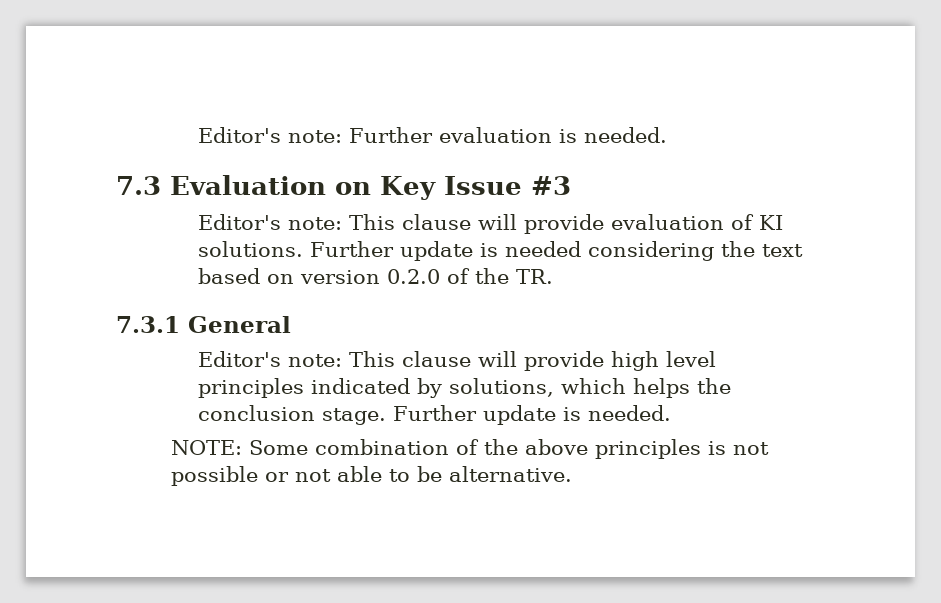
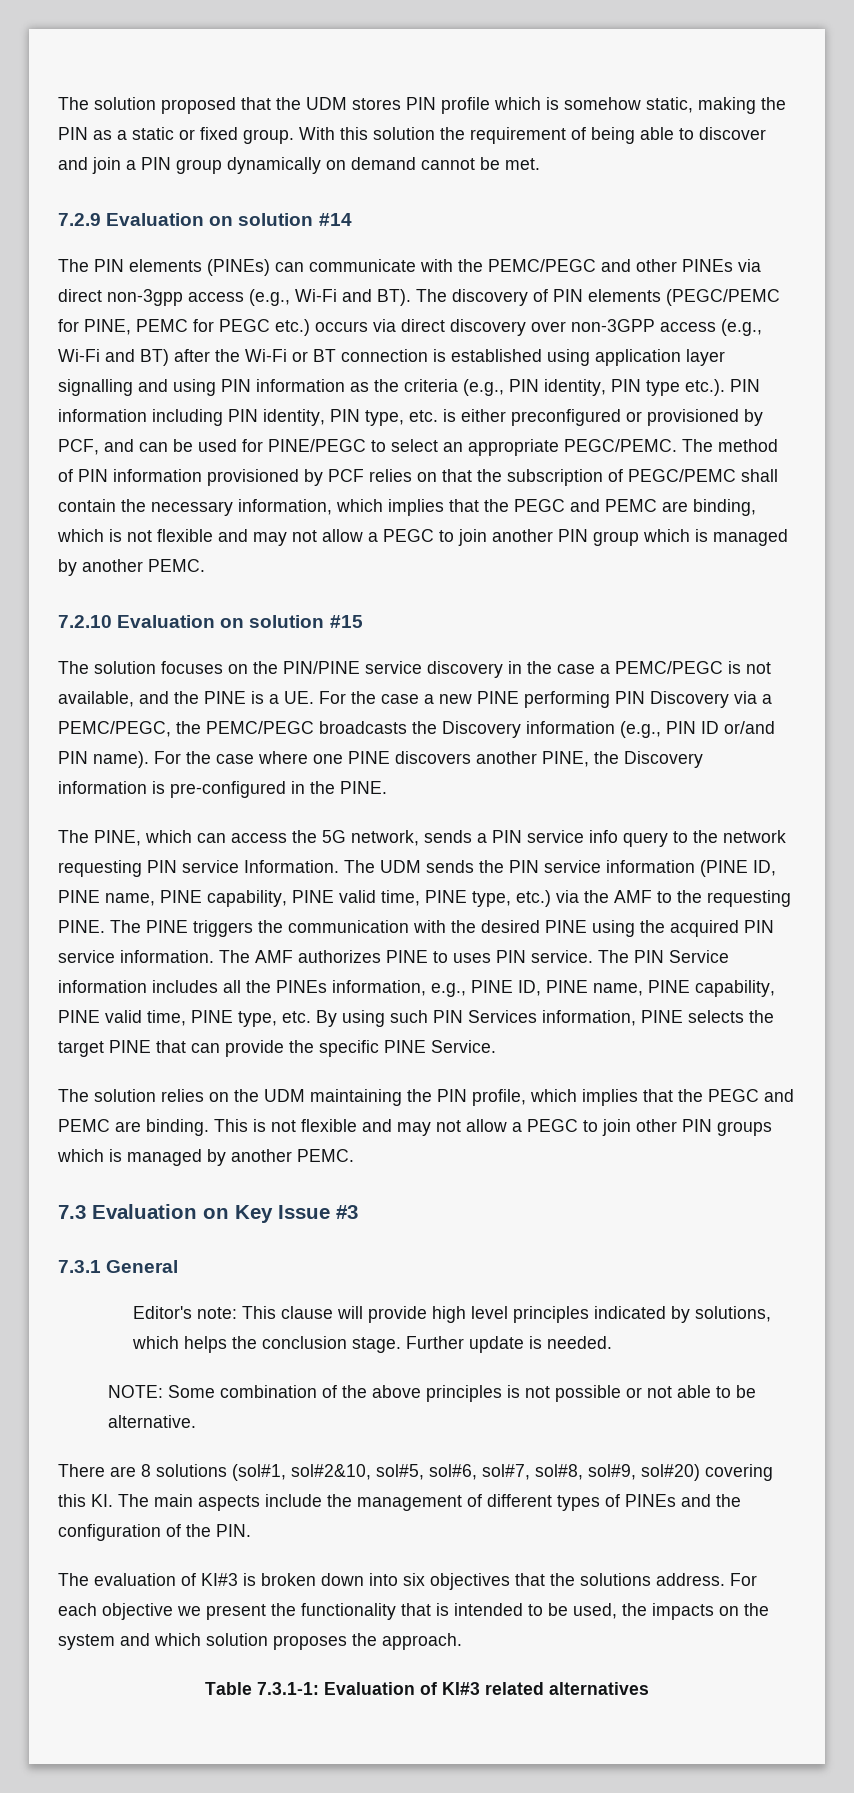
[197,127,667,143] Editor's note: Further evaluation is needed. -> [58,97,786,114] [58,127,766,144] [58,157,540,174] [58,213,352,226] [58,259,761,276] [58,289,780,306] [58,319,762,336] [58,349,725,366] [58,379,760,396] [58,409,763,426] [58,439,778,456] [58,469,778,486] [58,499,756,516] [57,529,788,546] [58,559,205,576] [58,615,363,628] [58,661,771,678] [58,691,772,708] [58,721,775,738] [58,751,703,768] [58,781,387,798] [58,830,786,847] [58,860,776,877] [58,890,791,907] [58,920,774,937] [58,950,729,963] [58,980,775,997] [58,1010,774,1027] [58,1040,496,1057] [58,1089,794,1106] [58,1119,772,1136] [57,1149,354,1166] The solution proposed that the UDM stores PIN profile which is somehow static, making the PIN as a static or fixed group. With this solution the requirement of being able to discover and join a PIN group dynamically on demand cannot be met. // 7.2.9 Evaluation on solution #14 // The PIN elements (PINEs) can communicate with the PEMC/PEGC and other PINEs via direct non-3gpp access (e.g., Wi-Fi and BT). The discovery of PIN elements (PEGC/PEMC for PINE, PEMC for PEGC etc.) occurs via direct discovery over non-3GPP access (e.g., Wi-Fi and BT) after the Wi-Fi or BT connection is established using application layer signalling and using PIN information as the criteria (e.g., PIN identity, PIN type etc.). PIN information including PIN identity, PIN type, etc. is either preconfigured or provisioned by PCF, and can be used for PINE/PEGC to select an appropriate PEGC/PEMC. The method of PIN information provisioned by PCF relies on that the subscription of PEGC/PEMC shall contain the necessary information, which implies that the PEGC and PEMC are binding, which is not flexible and may not allow a PEGC to join another PIN group which is managed by another PEMC. // 7.2.10 Evaluation on solution #15 // The solution focuses on the PIN/PINE service discovery in the case a PEMC/PEGC is not available, and the PINE is a UE. For the case a new PINE performing PIN Discovery via a PEMC/PEGC, the PEMC/PEGC broadcasts the Discovery information (e.g., PIN ID or/and PIN name). For the case where one PINE discovers another PINE, the Discovery information is pre-configured in the PINE. // The PINE, which can access the 5G network, sends a PIN service info query to the network requesting PIN service Information. The UDM sends the PIN service information (PINE ID, PINE name, PINE capability, PINE valid time, PINE type, etc.) via the AMF to the requesting PINE. The PINE triggers the communication with the desired PINE using the acquired PIN service information. The AMF authorizes PINE to uses PIN service. The PIN Service information includes all the PINEs information, e.g., PINE ID, PINE name, PINE capability, PINE valid time, PINE type, etc. By using such PIN Services information, PINE selects the target PINE that can provide the specific PINE Service. // The solution relies on the UDM maintaining the PIN profile, which implies that the PEGC and PEMC are binding. This is not flexible and may not allow a PEGC to join other PIN groups which is managed by another PEMC.
[197,214,783,234] [197,241,803,261] [197,268,553,284] // Editor's note: This clause will provide evaluation of KI solutions. Further update is needed considering the text based on version 0.2.0 of the TR. -> (358, 1212) none
(572, 474) none -> [58,1464,773,1481] [58,1494,741,1511] [58,1524,251,1541] [58,1573,757,1590] [58,1603,769,1620] [58,1633,462,1650] [205,1682,649,1695] // There are 8 solutions (sol#1, sol#2&10, sol#5, sol#6, sol#7, sol#8, sol#9, sol#20) covering this KI. The main aspects include the management of different types of PINEs and the configuration of the PIN. // The evaluation of KI#3 is broken down into six objectives that the solutions address. For each objective we present the functionality that is intended to be used, the impacts on the system and which solution proposes the approach. // Table 7.3.1-1: Evaluation of KI#3 related alternatives

